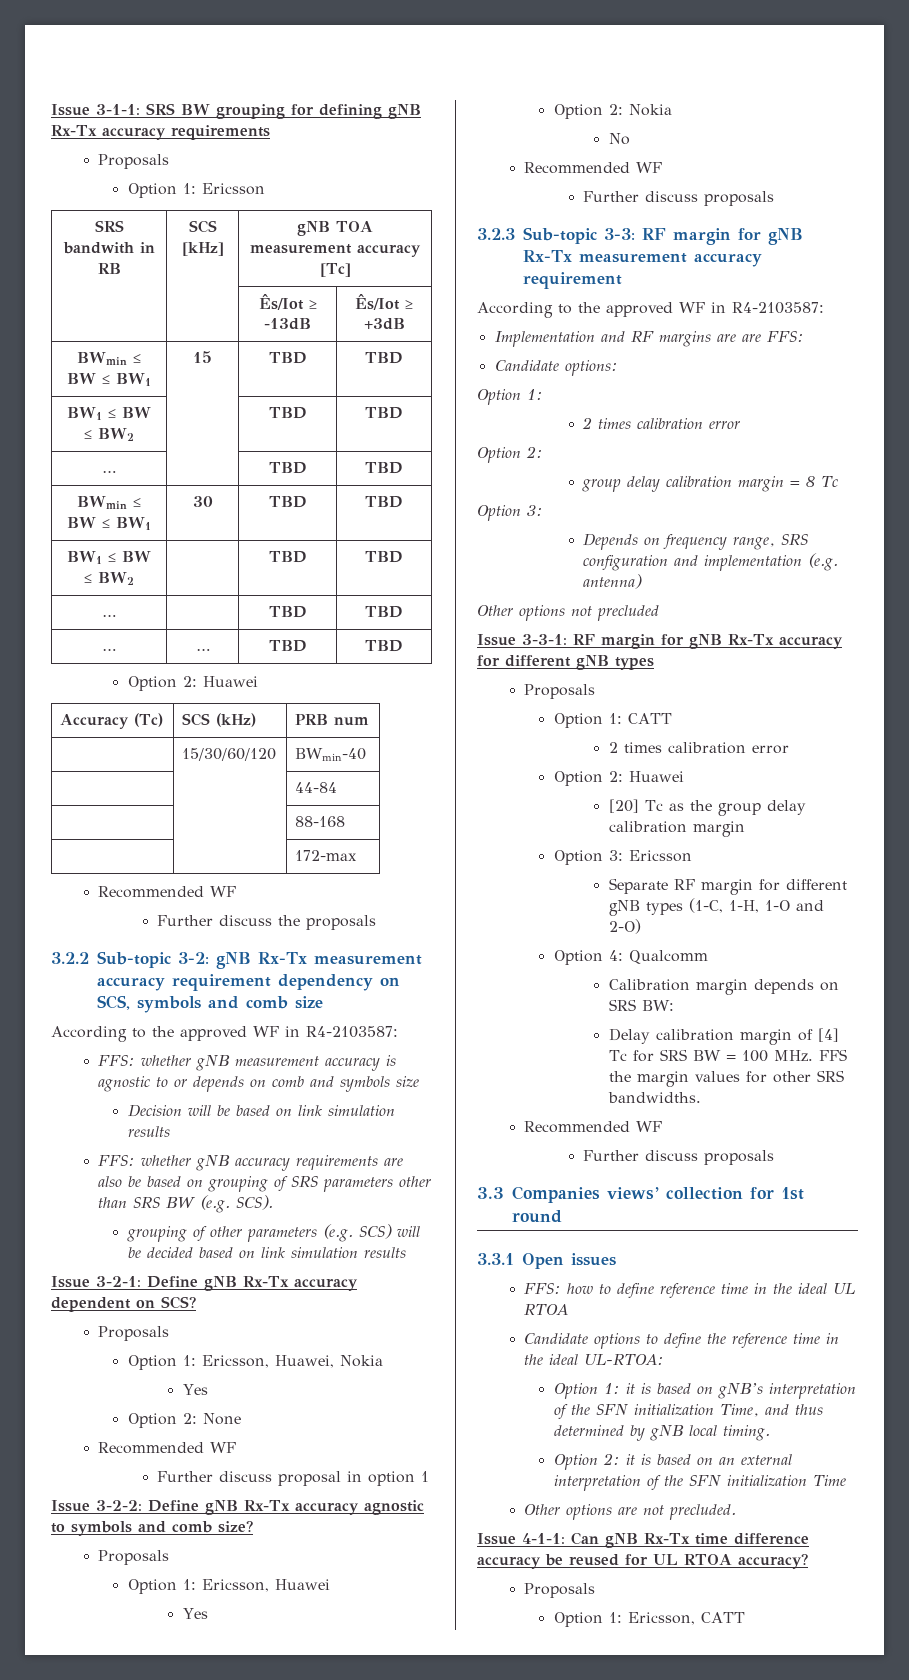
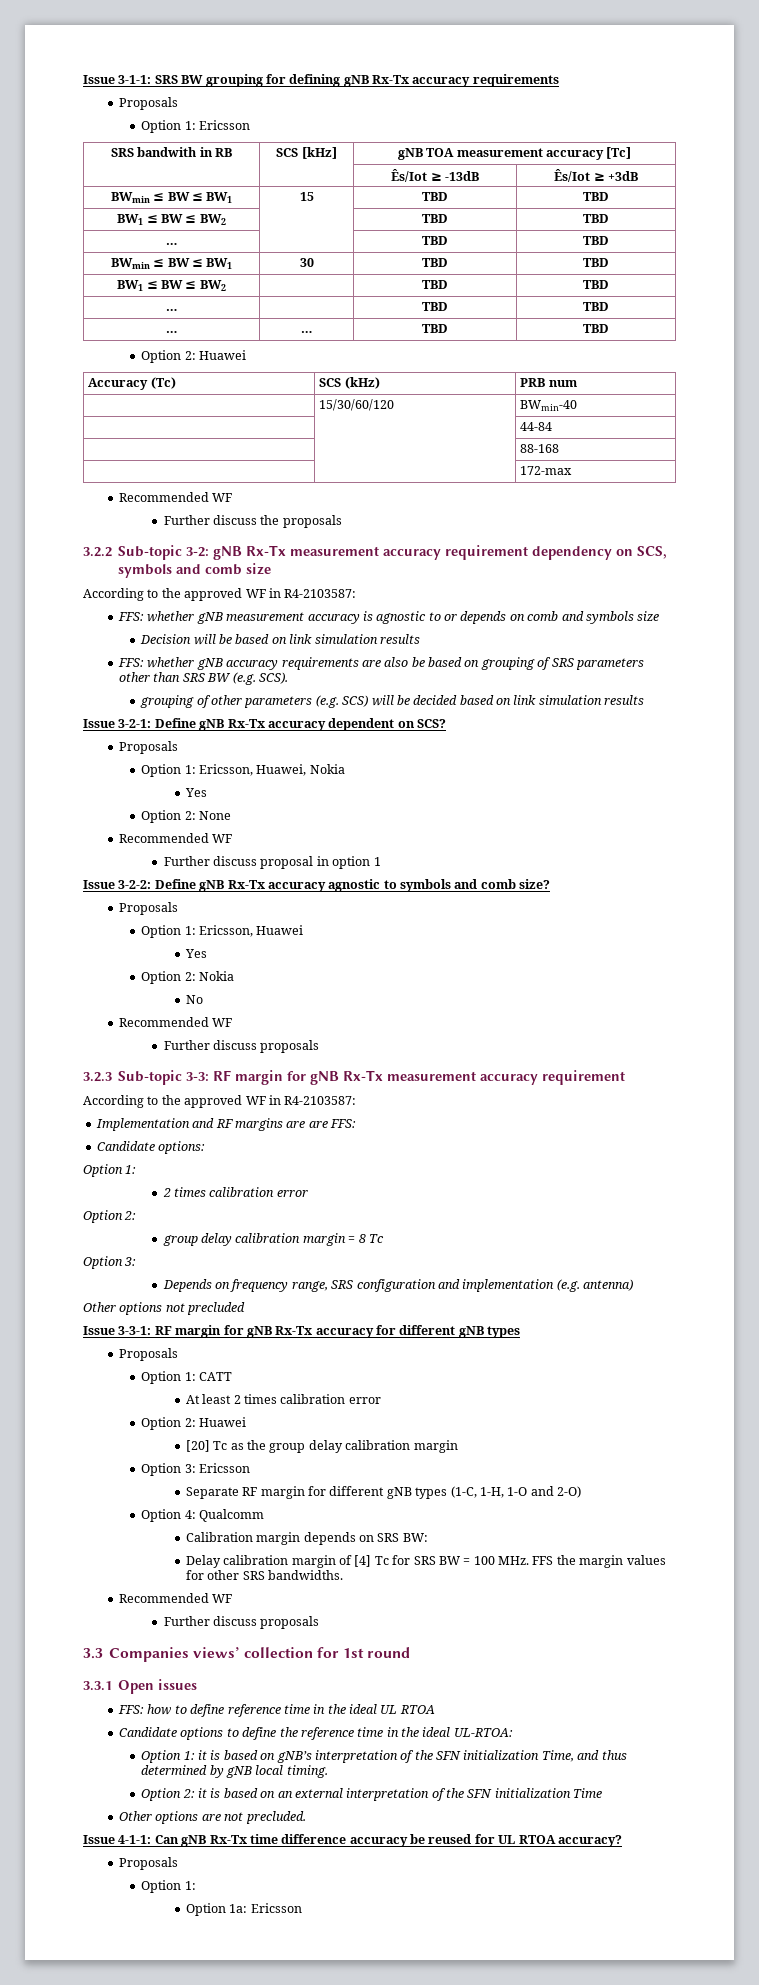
(672, 718) none -> [185,1394,232,1404] At least
[627,1612,745,1625] Ericsson, CATT -> [185,1903,302,1916] // Option 1a: Ericsson

